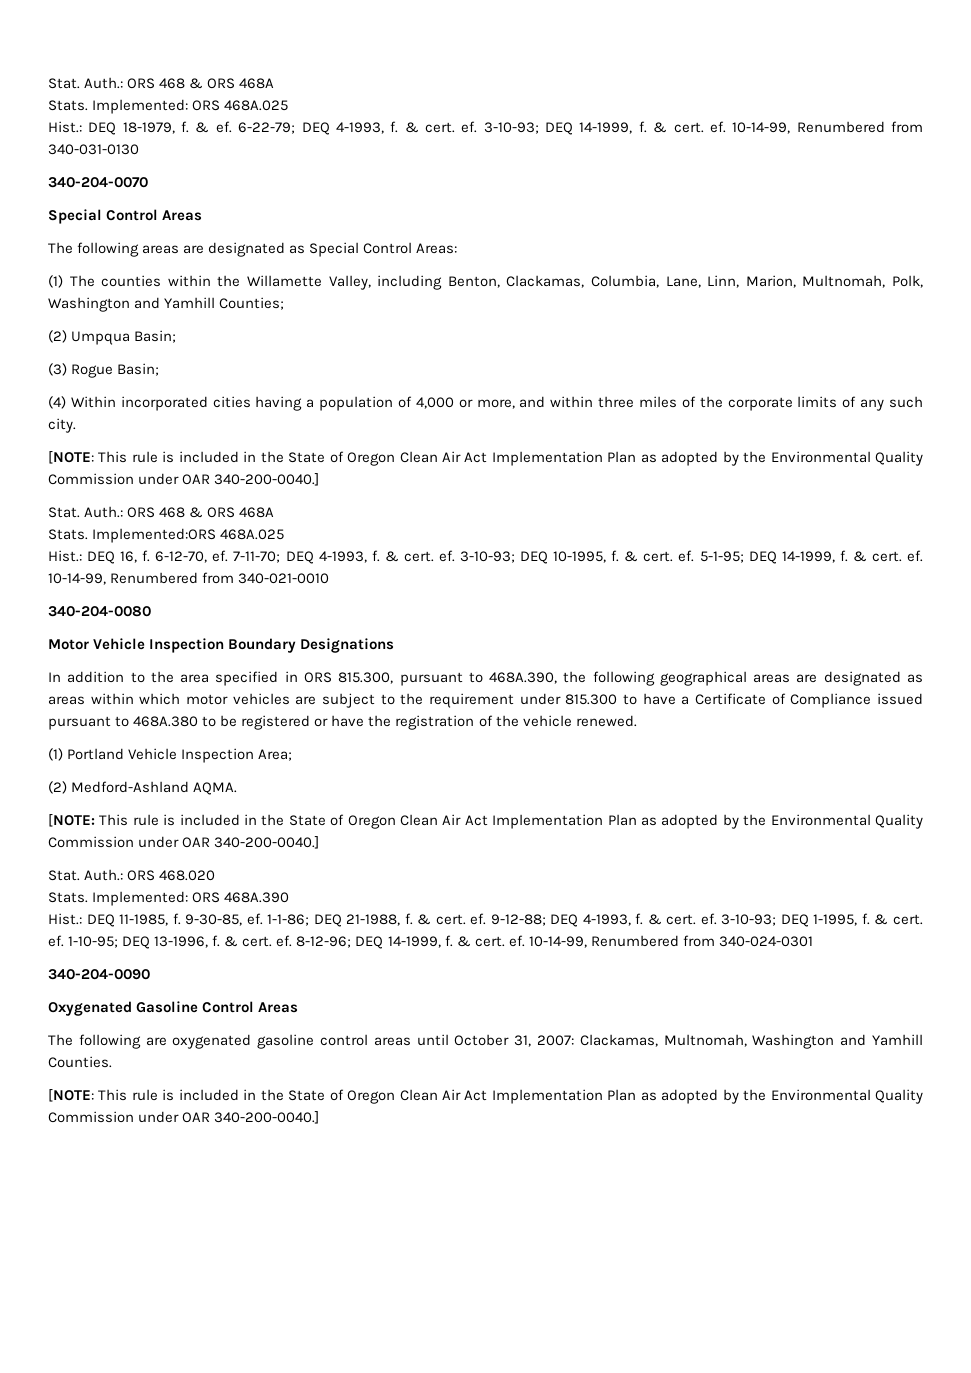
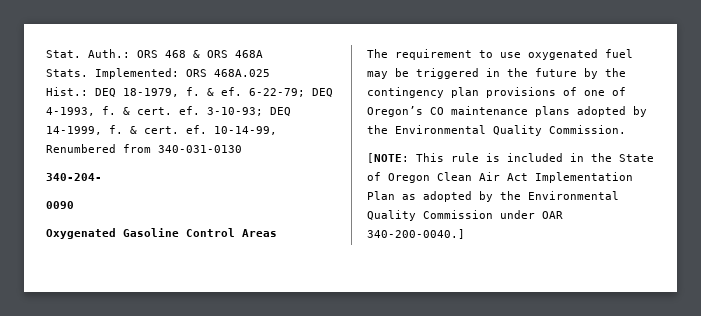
[48,177,148,188] [48,209,203,224] [48,242,458,257] [48,275,924,290] [48,297,285,312] [48,330,177,345] [48,363,160,378] [48,396,924,411] [48,418,76,433] 340-204-0070 // Special Control Areas // The following areas are designated as Special Control Areas: // (1) The counties within the Willamette Valley, including Benton, Clackamas, Columbia, Lane, Linn, Marion, Multnomah, Polk, Washington and Yamhill Counties; // (2) Umpqua Basin; // (3) Rogue Basin; // (4) Within incorporated cities having a population of 4,000 or more, and within three miles of the corporate limits of any such city. -> [46,173,102,181] [46,201,74,209] [46,228,277,239] [367,49,633,60] [367,68,626,79] [367,87,626,98] [367,106,647,117] [367,125,626,136] 340-204- // 0090 // Oxygenated Gasoline Control Areas // The requirement to use oxygenated fuel may be triggered in the future by the contingency plan provisions of one of Oregon’s CO maintenance plans adopted by the Environmental Quality Commission.
[48,506,275,518] [48,528,285,543] [48,550,924,564] [48,572,330,585] [48,606,151,617] [48,638,395,653] [48,671,924,686] [48,693,923,708] [48,715,637,730] [48,748,293,763] [48,781,238,795] [48,814,923,829] [48,836,320,849] [48,869,216,881] [48,891,290,906] [48,913,923,927] [48,935,813,949] [48,969,150,980] [48,1001,299,1016] [48,1034,923,1049] [48,1056,112,1068] [48,1089,924,1104] [48,1111,320,1124] // Stat. Auth.: ORS 468 & ORS 468A // Stats. Implemented:ORS 468A.025 // Hist.: DEQ 16, f. 6-12-70, ef. 7-11-70; DEQ 4-1993, f. & cert. ef. 3-10-93; DEQ 10-1995, f. & cert. ef. 5-1-95; DEQ 14-1999, f. & cert. ef. 10-14-99, Renumbered from 340-021-0010 // 340-204-0080 // Motor Vehicle Inspection Boundary Designations // In addition to the area specified in ORS 815.300, pursuant to 468A.390, the following geographical areas are designated as areas within which motor vehicles are subject to the requirement under 815.300 to have a Certificate of Compliance issued pursuant to 468A.380 to be registered or have the registration of the vehicle renewed. // (1) Portland Vehicle Inspection Area; // (2) Medford-Ashland AQMA. // [NOTE: This rule is included in the State of Oregon Clean Air Act Implementation Plan as adopted by the Environmental Quality Commission under OAR 340-200-0040.] // Stat. Auth.: ORS 468.020 // Stats. Implemented: ORS 468A.390 // Hist.: DEQ 11-1985, f. 9-30-85, ef. 1-1-86; DEQ 21-1988, f. & cert. ef. 9-12-88; DEQ 4-1993, f. & cert. ef. 3-10-93; DEQ 1-1995, f. & cert. ef. 1-10-95; DEQ 13-1996, f. & cert. ef. 8-12-96; DEQ 14-1999, f. & cert. ef. 10-14-99, Renumbered from 340-024-0301 // 340-204-0090 // Oxygenated Gasoline Control Areas // The following are oxygenated gasoline control areas until October 31, 2007: Clackamas, Multnomah, Washington and Yamhill Counties. // [NOTE: This rule is included in the State of Oregon Clean Air Act Implementation Plan as adopted by the Environmental Quality Commission under OAR 340-200-0040.] -> (465, 234) none

